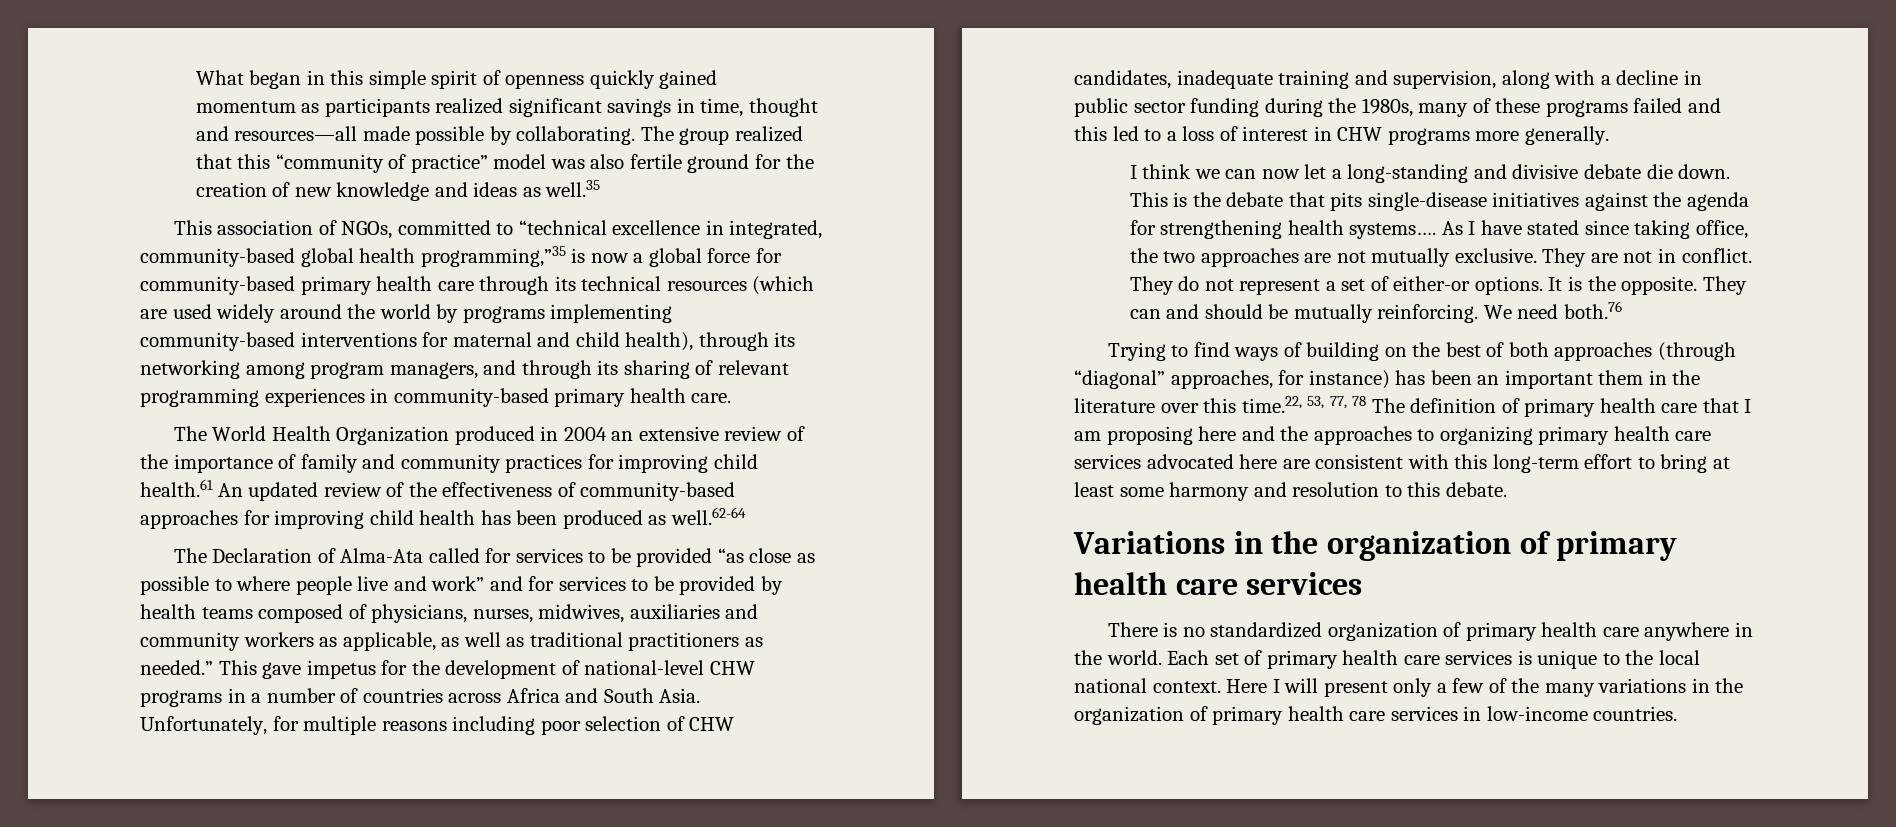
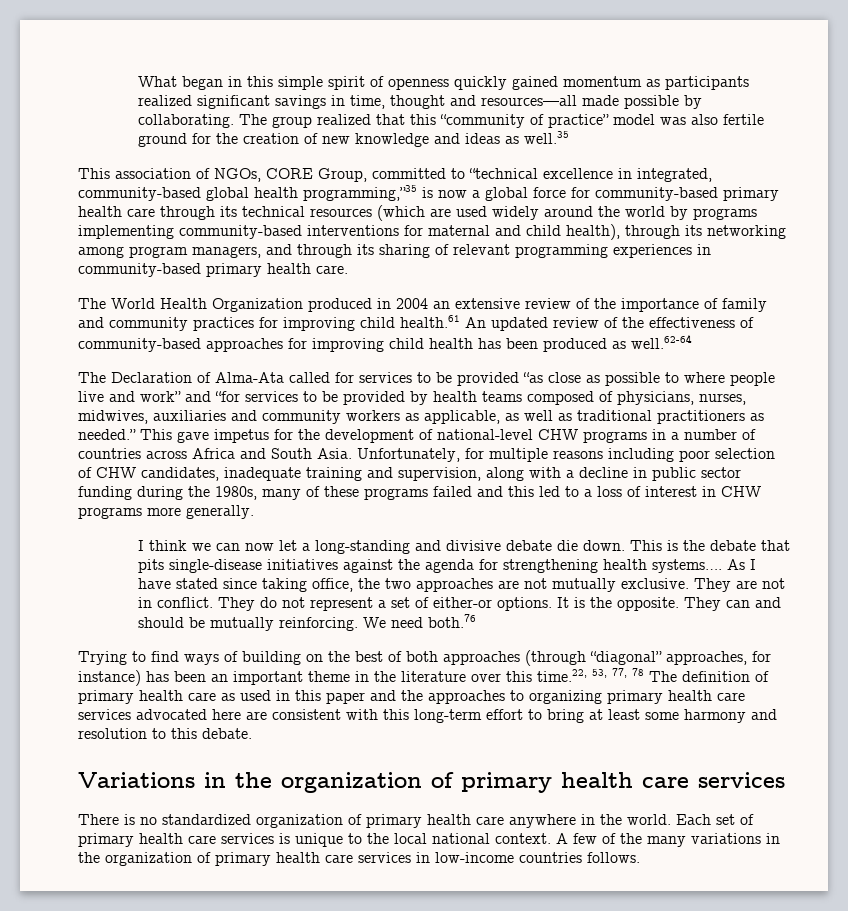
(393, 230) none -> [266,168,367,182] CORE Group,
[528,576,555,591] for -> [215,391,240,402] “for
[1598,370,1644,385] them -> [308,671,350,682] theme
[1702,398,1752,413] [1074,426,1237,445] that I am proposing here -> [221,690,365,704] as used in this paper
[1226,678,1447,697] Here I will present only a -> [556,833,568,844] A
[1593,706,1678,721] countries. -> [519,852,640,863] countries follows.

